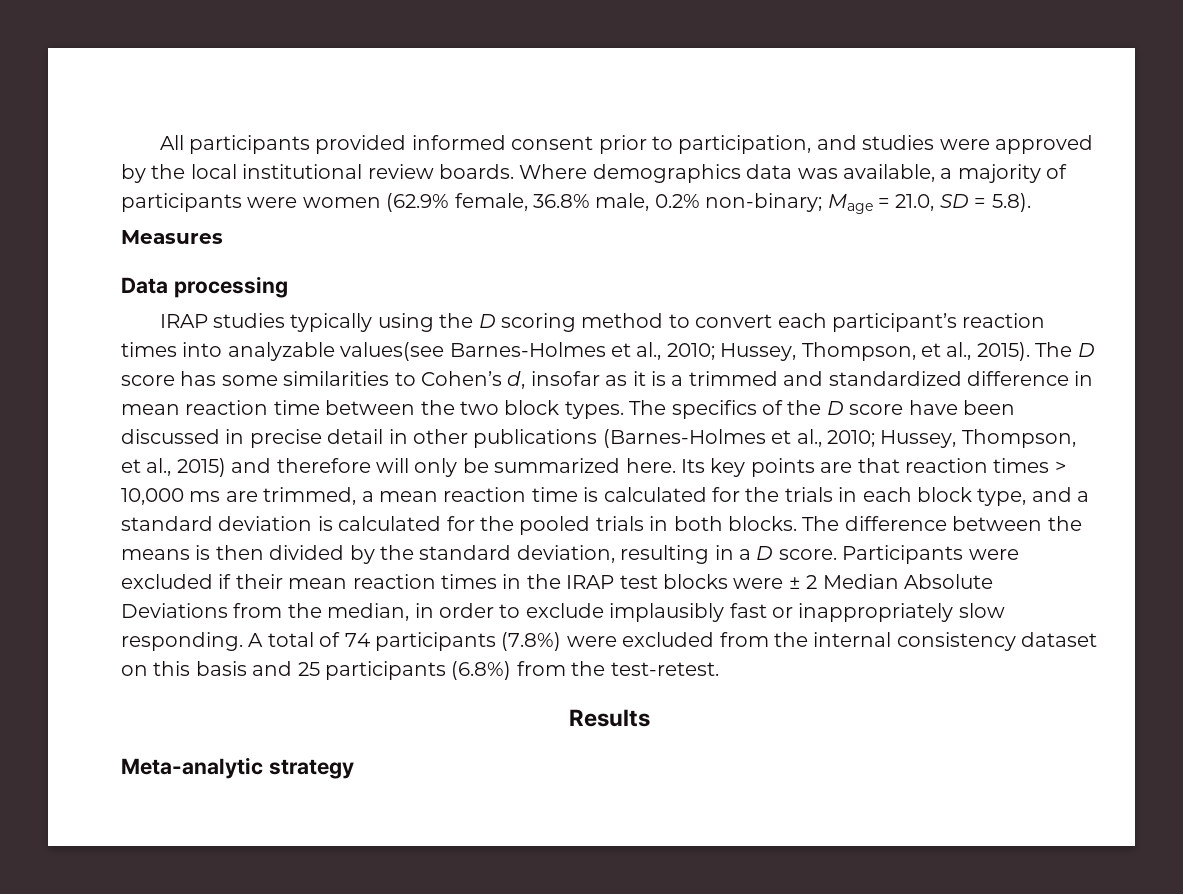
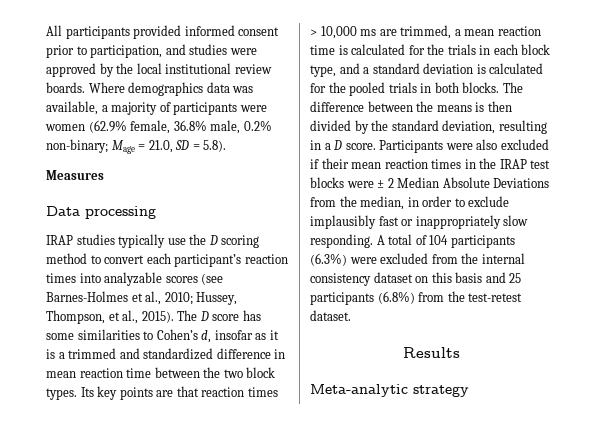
[377,313,434,332] using -> [167,238,186,245] use
[340,342,445,361] values(see -> [165,273,224,285] scores (see
[629,400,1015,419] [121,429,1076,448] [121,458,676,477] The specifics of the D score have been discussed in precise detail in other publications (Barnes-Holmes et al., 2010; Hussey, Thompson, et al., 2015) and therefore will only be summarized here. -> (77, 394) none
(1019, 554) none -> [476,139,498,150] also
[344,632,562,651] 74 participants (7.8%) -> [429,235,515,248] [310,253,347,266] 104 participants (6.3%)
[610,662,719,676] test-retest. -> [468,293,523,302] [310,310,351,321] test-retest dataset.

